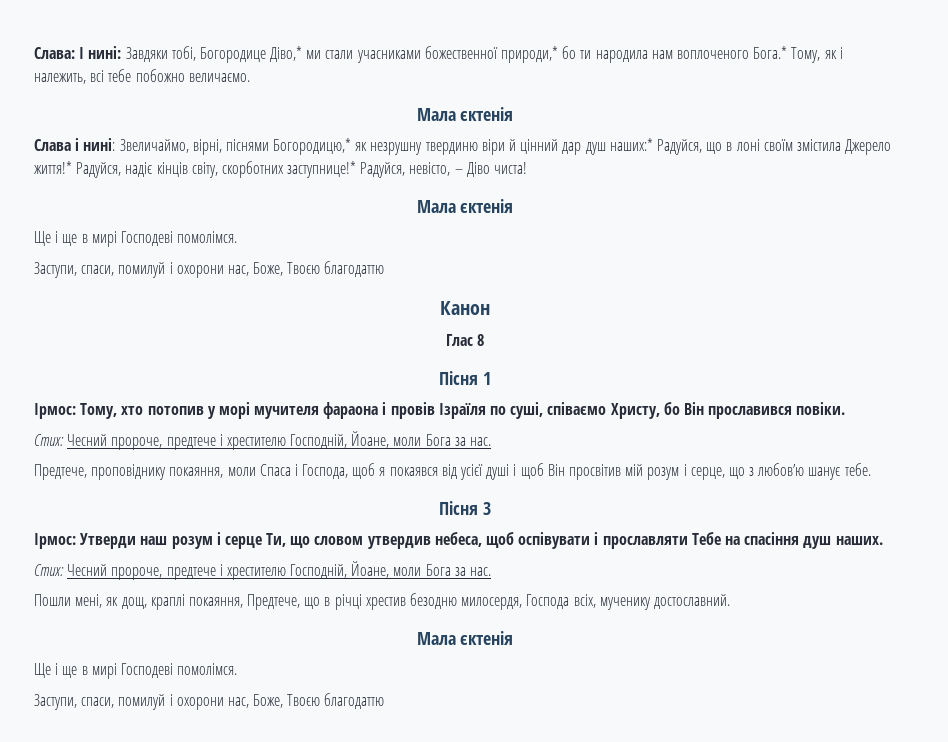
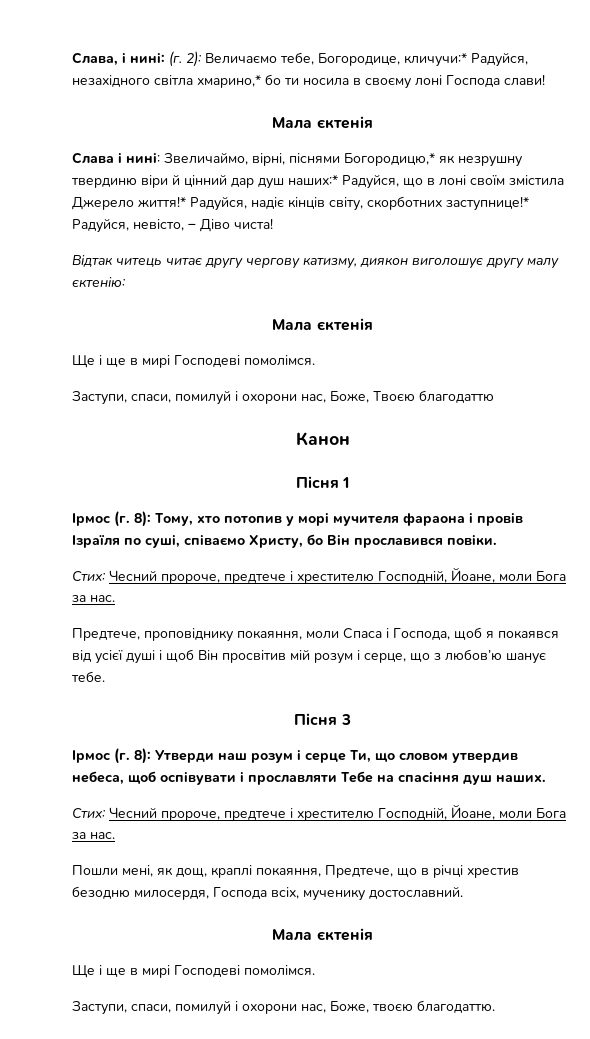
[34,46,843,63] [34,69,250,84] Слава: І нині: Завдяки тобі, Богородице Діво,* ми стали учасниками божественної природи,* бо ти народила нам воплоченого Бога.* Тому, як і належить, всі тебе побожно величаємо. -> [72,51,528,67] [72,74,545,89] Слава, і нині: (г. 2): Величаємо тебе, Богородице, кличучи:* Радуйся, незахідного світла хмарино,* бо ти носила в своєму лоні Господа слави!
(528, 168) none -> [72,255,559,269] [72,277,126,288] // Відтак читець читає другу чергову катизму, диякон виголошує другу малу єктенію:
[445,334,485,346] // Глас 8 -> (350, 438) none
[34,403,76,419] Ірмос: -> [72,511,151,527] Ірмос (г. 8):
[34,533,76,549] Ірмос: -> [72,748,151,764] Ірмос (г. 8):
[287,693,385,709] Твоєю благодаттю -> [372,1000,495,1013] твоєю благодаттю.

